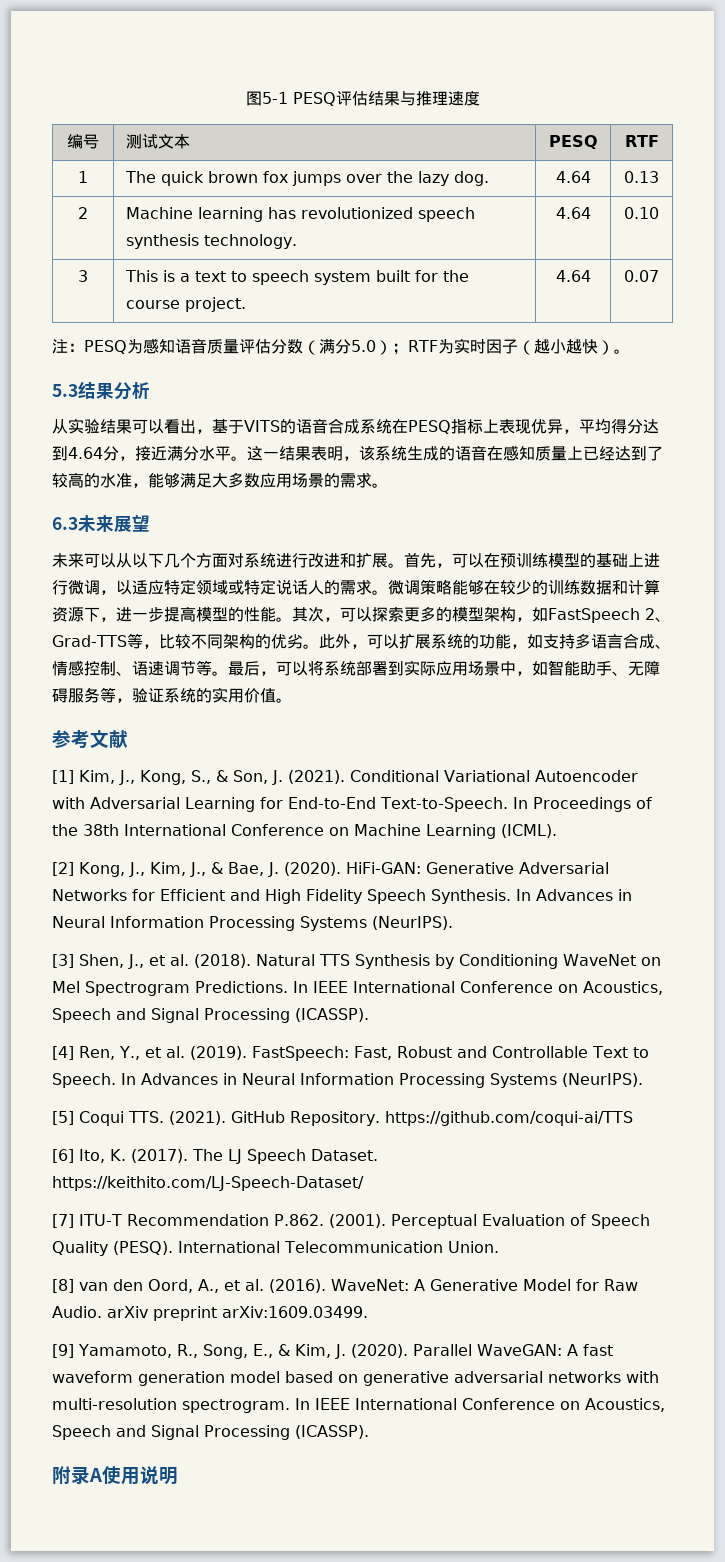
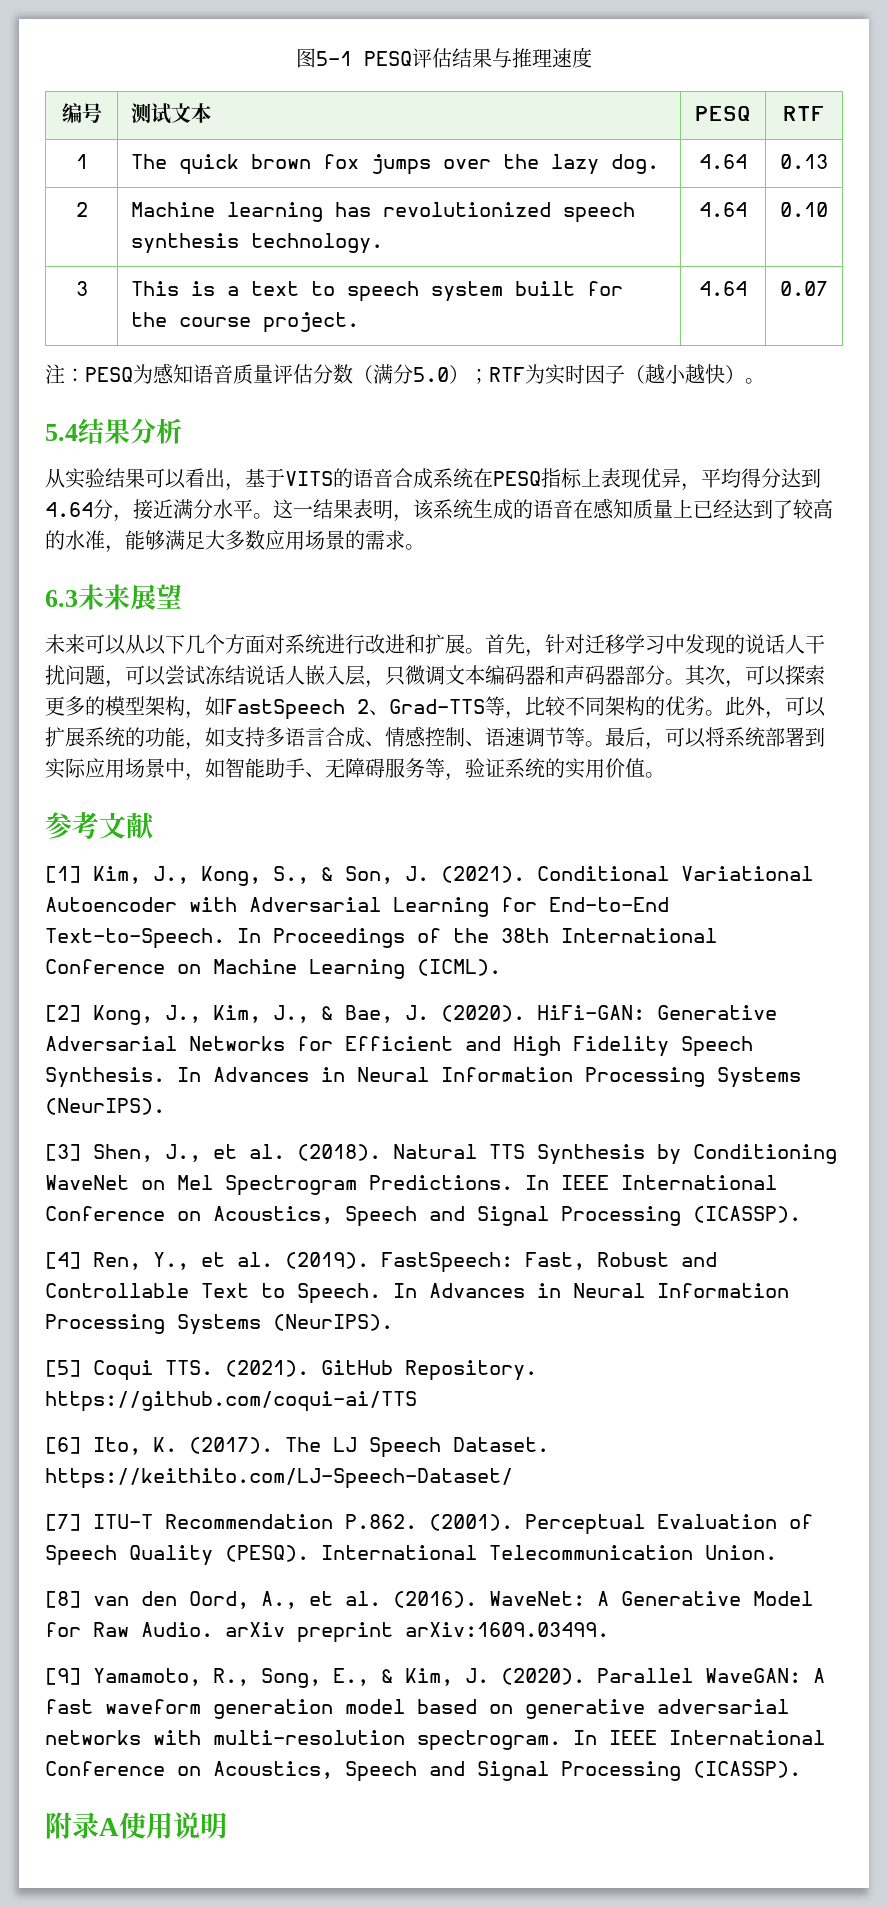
[52,384,78,397] 5.3 -> [45,424,78,441] 5.4
[452,553,660,568] [52,579,660,595] [52,606,276,622] 可以在预训练模型的基础上进行微调，以适应特定领域或特定说话人的需求。微调策略能够在较少的训练数据和计算资源下，进一步提高模型的性能 -> [545,634,825,654] [45,665,665,688] 针对迁移学习中发现的说话人干扰问题，可以尝试冻结说话人嵌入层，只微调文本编码器和声码器部分

